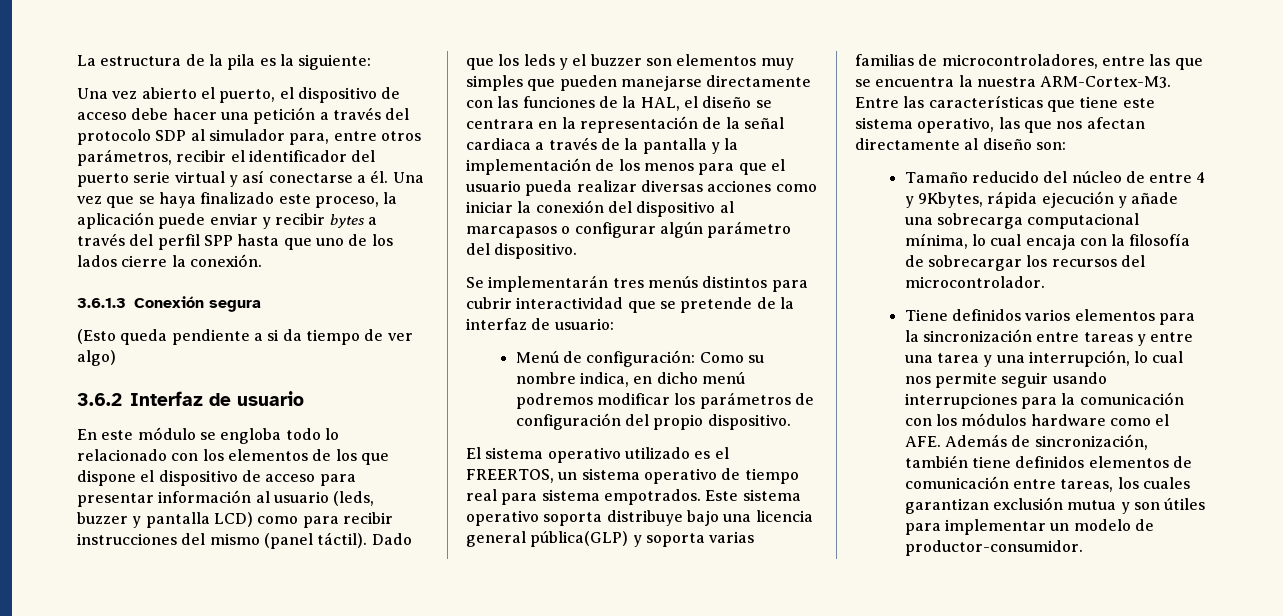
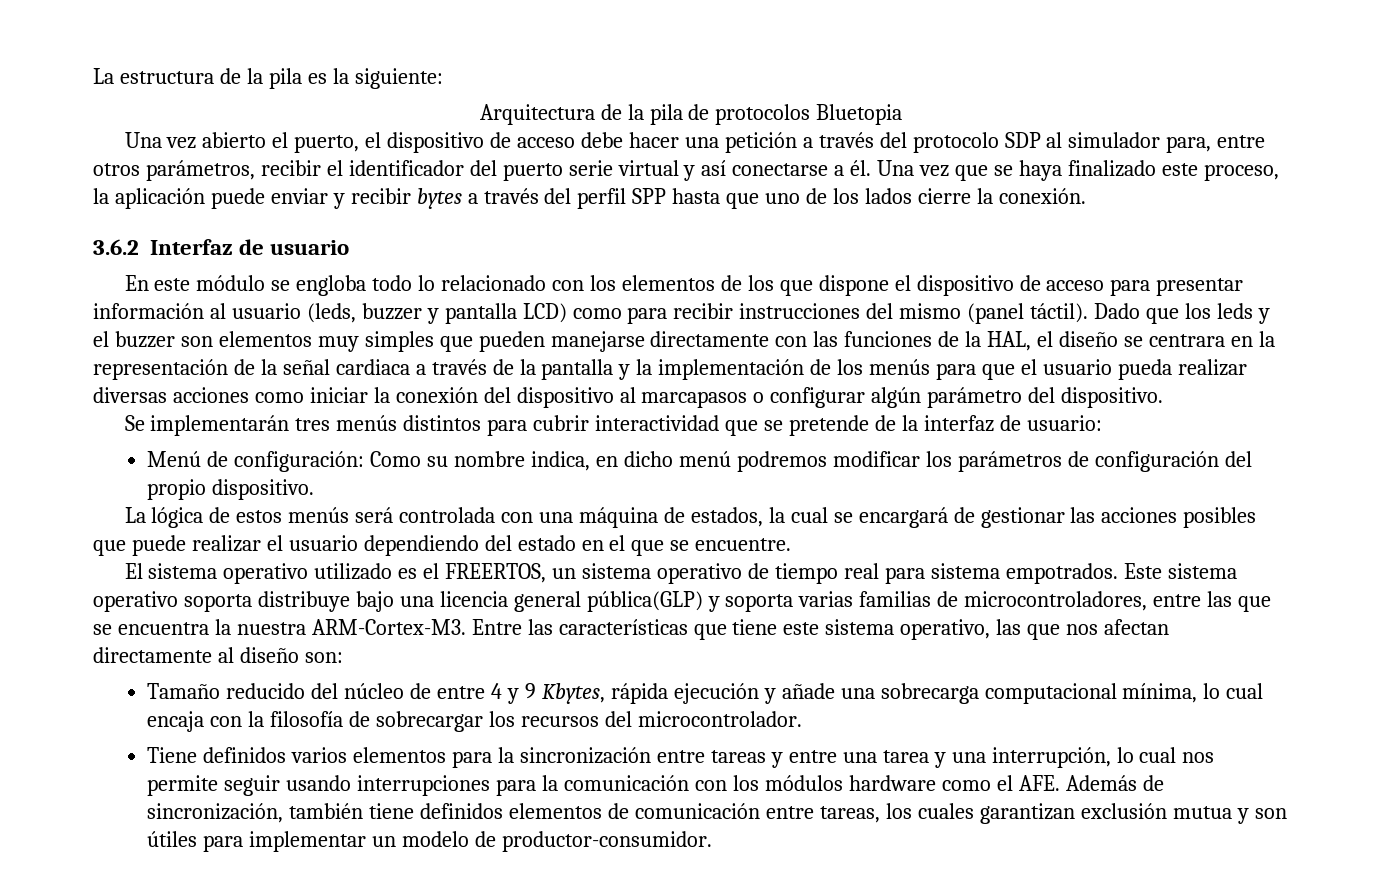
(372, 62) none -> [479,104,903,125] // Arquitectura de la pila de protocolos Bluetopia
[77,296,261,312] [77,329,413,345] [77,350,116,366] // 3.6.1.3 Conexión segura // (Esto queda pendiente a si da tiempo de ver algo) -> (1086, 196) none
[643,163,694,171] menos -> [869,359,931,375] menús
(791, 422) none -> [124,507,1257,528] [93,535,792,556] // La lógica de estos menús será controlada con una máquina de estados, la cual se encargará de gestionar las acciones posibles que puede realizar el usuario dependiendo del estado en el que se encuentre.
[917,192,983,208] 9Kbytes, -> [524,683,605,704] 9 Kbytes,

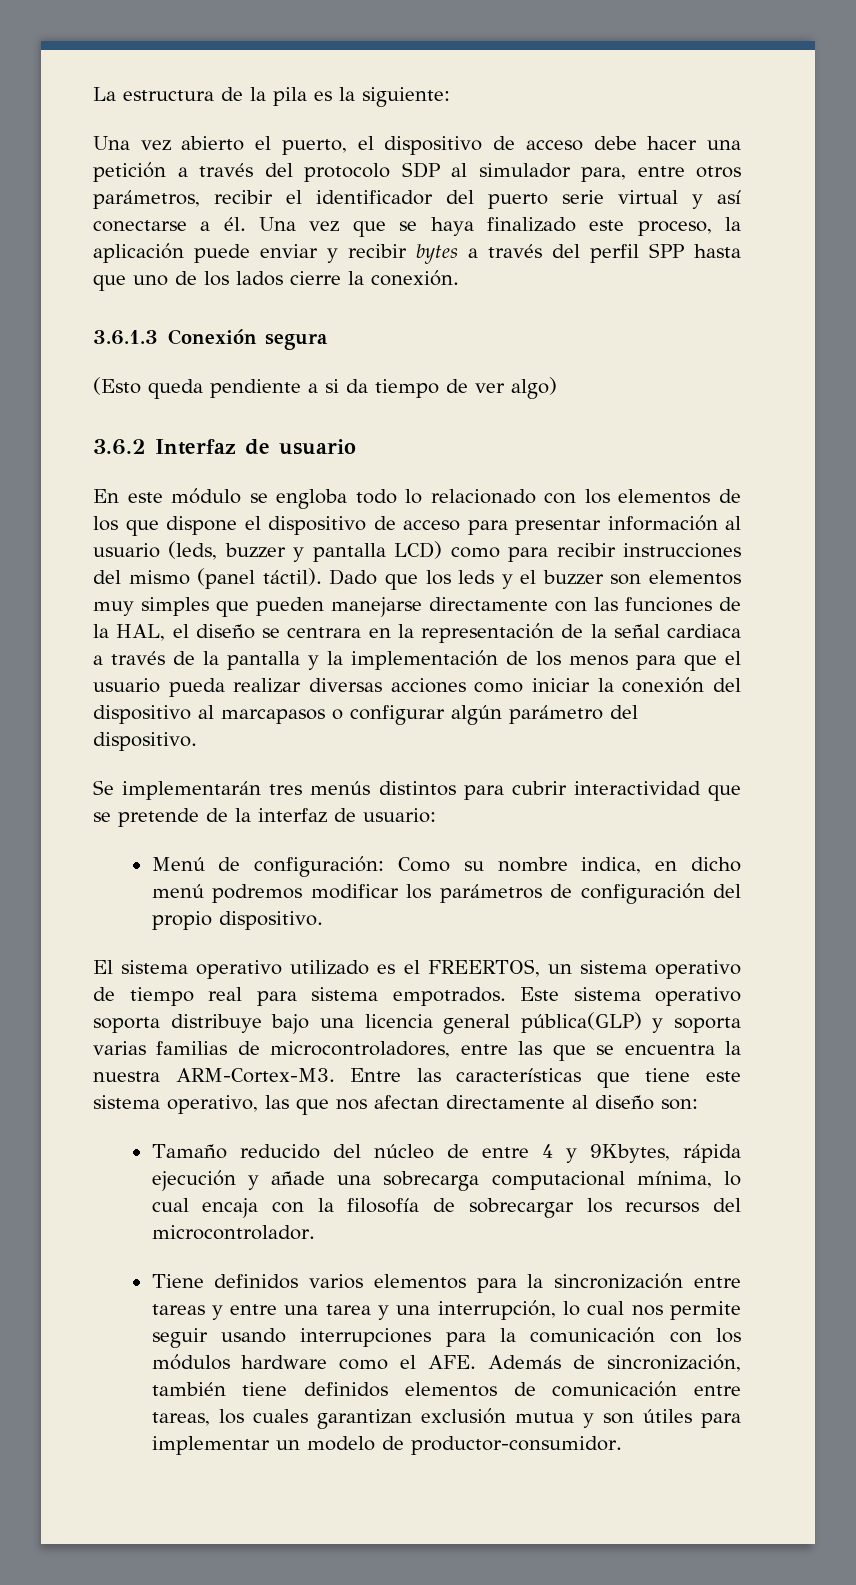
[479,104,903,125] // Arquitectura de la pila de protocolos Bluetopia -> (450, 97) none
(1086, 196) none -> [93,329,329,350] [93,377,557,399] // 3.6.1.3 Conexión segura // (Esto queda pendiente a si da tiempo de ver algo)
[869,359,931,375] menús -> [569,655,628,666] menos
[124,507,1257,528] [93,535,792,556] // La lógica de estos menús será controlada con una máquina de estados, la cual se encargará de gestionar las acciones posibles que puede realizar el usuario dependiendo del estado en el que se encuentre. -> (323, 920) none
[524,683,605,704] 9 Kbytes, -> [589,1144,670,1163] 9Kbytes,

